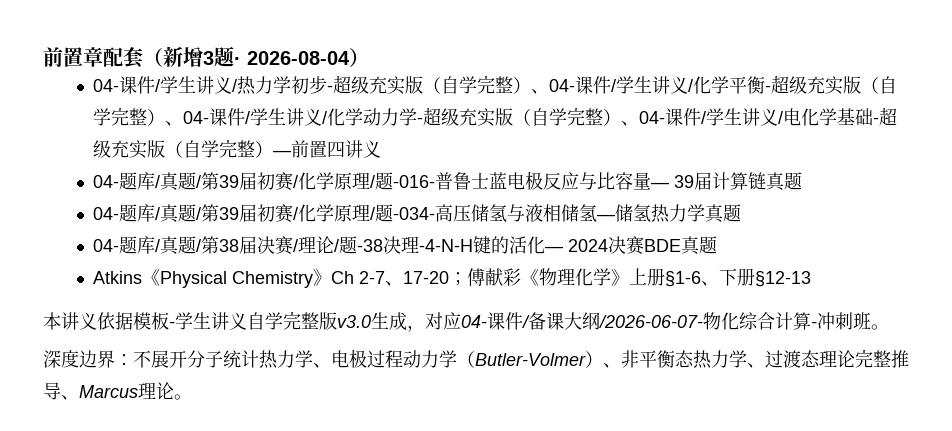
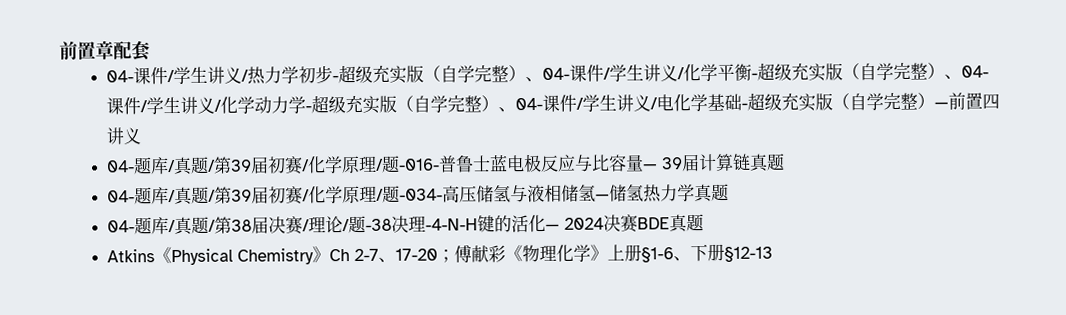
[143,46,369,67] （新增3题· 2026-08-04） -> (150, 50) none
[43,311,889,332] [43,349,909,369] [43,382,192,400] // 本讲义依据模板-学生讲义自学完整版v3.0生成，对应04-课件/备课大纲/2026-06-07-物化综合计算-冲刺班。 // 深度边界：不展开分子统计热力学、电极过程动力学（Butler-Volmer）、非平衡态热力学、过渡态理论完整推导、Marcus理论。 -> (774, 254) none

